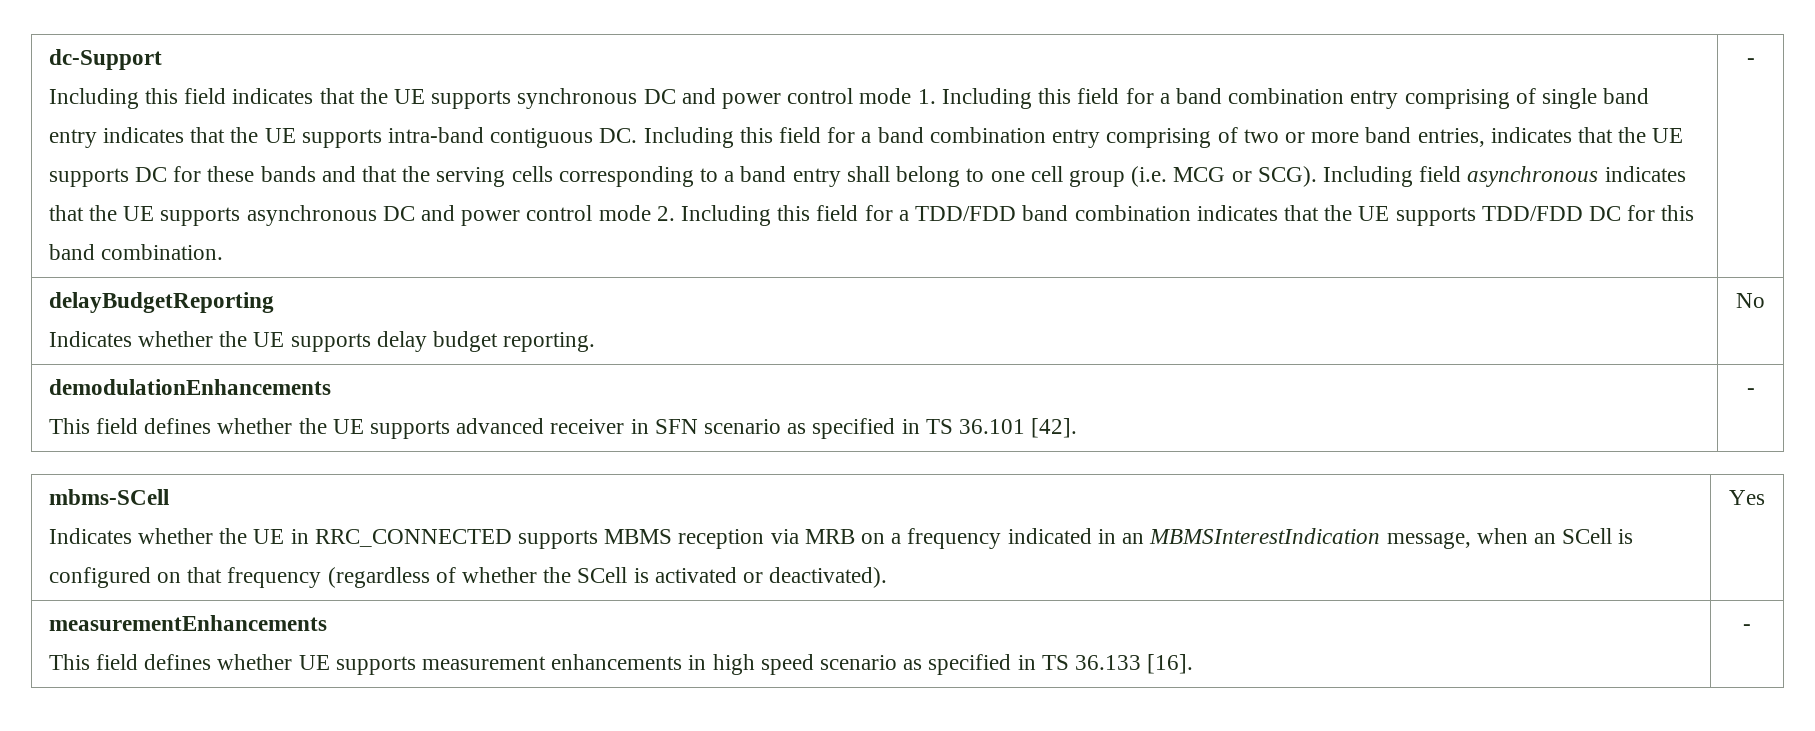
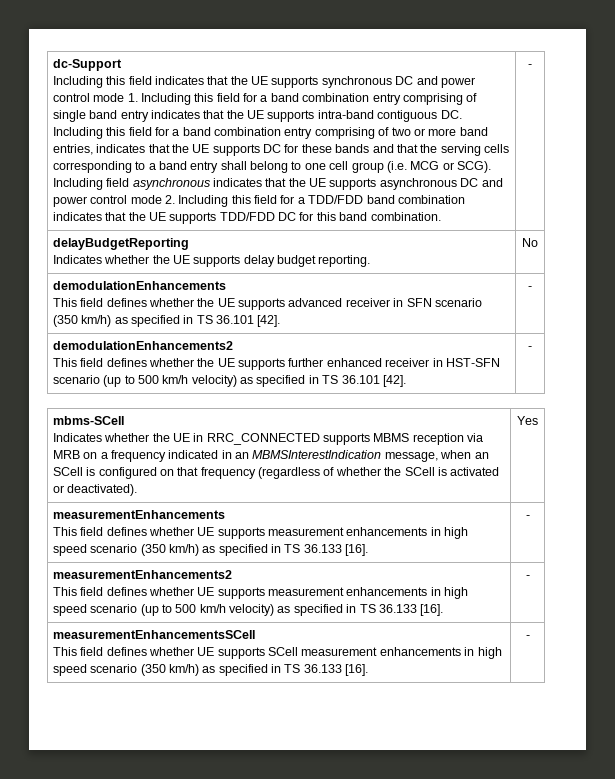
(782, 426) none -> [52,315,281,327] [528,286,532,290] [52,341,233,350] [52,358,500,370] [52,375,237,387] (350 km/h) as specified in TS 36.101 [42]. | - // demodulationEnhancements2 // This field defines whether the UE supports further enhanced receiver in HST-SFN scenario (up to 500 km/h velocity)
[903,654,1194,675] [1743,624,1751,631] as specified in TS 36.133 [16]. | - -> [140,544,369,556] [525,515,530,519] [52,570,232,579] [52,587,469,599] [52,604,444,616] [525,575,530,579] [52,630,255,639] [52,647,502,659] [52,664,369,676] [525,635,530,639] (350 km/h) as specified in TS 36.133 [16]. | - // measurementEnhancements2 // This field defines whether UE supports measurement enhancements in high speed scenario (up to 500 km/h velocity) as specified in TS 36.133 [16]. | - // measurementEnhancementsSCell // This field defines whether UE supports SCell measurement enhancements in high speed scenario (350 km/h) as specified in TS 36.133 [16]. | -

